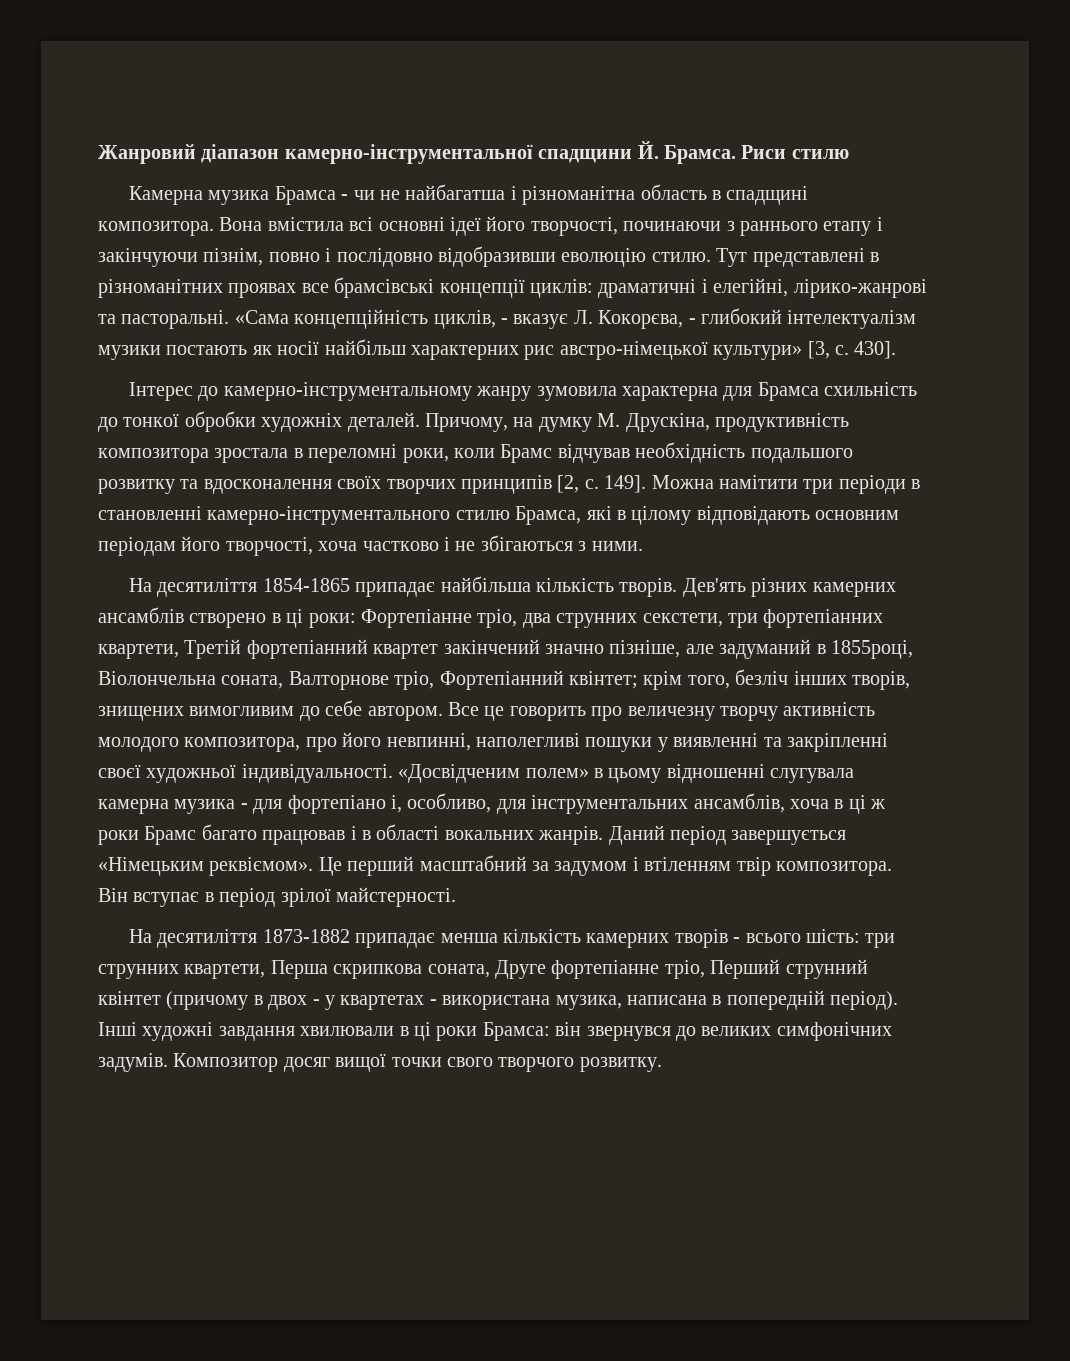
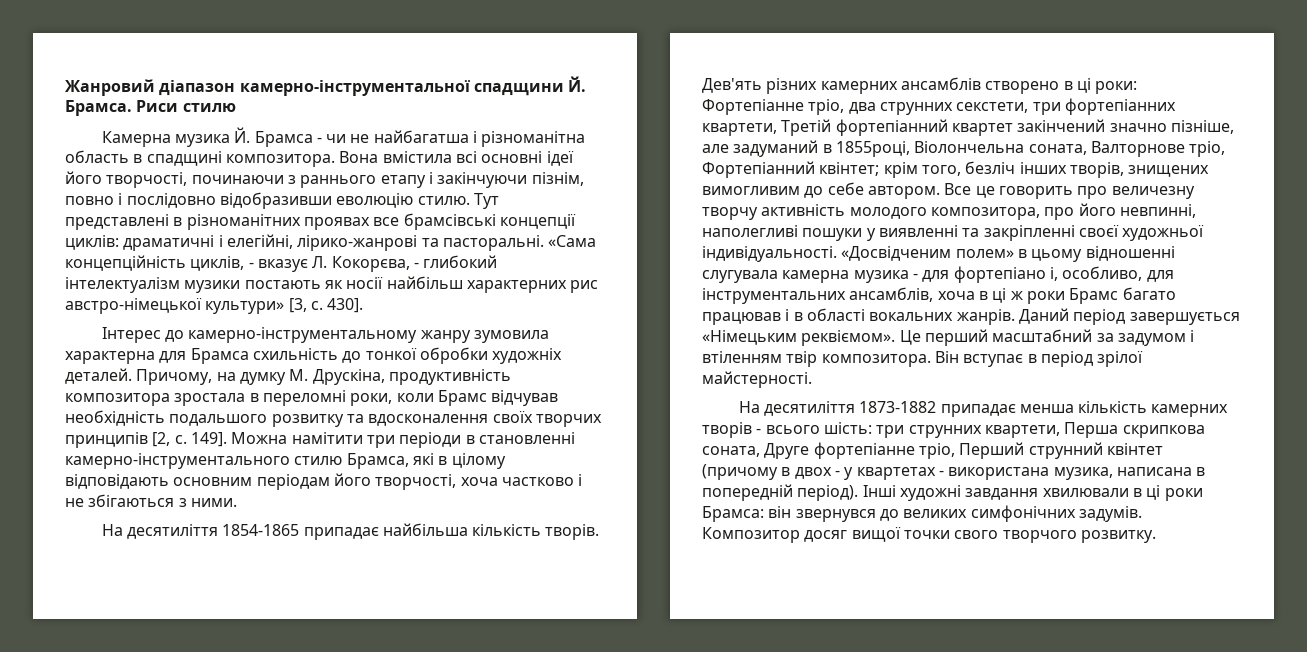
(270, 197) none -> [234,127,251,143] Й.

